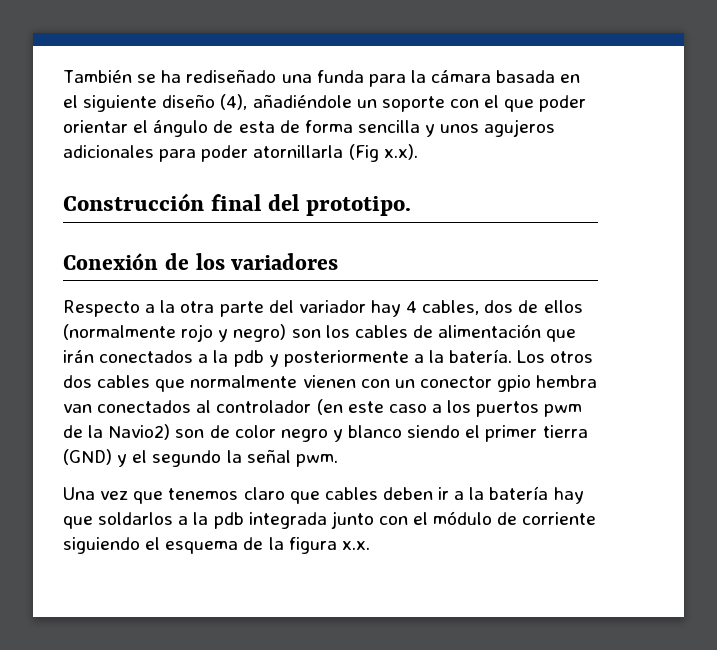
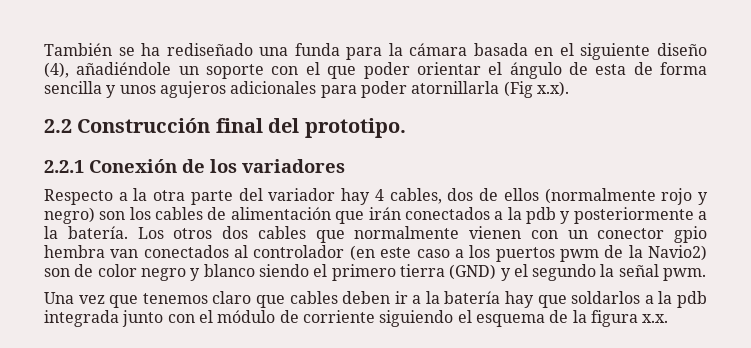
(418, 152) none -> [44,119,72,133] 2.2
(412, 206) none -> [44,160,84,173] 2.2.1
[485,425,538,442] primer -> [331,264,396,281] primero

